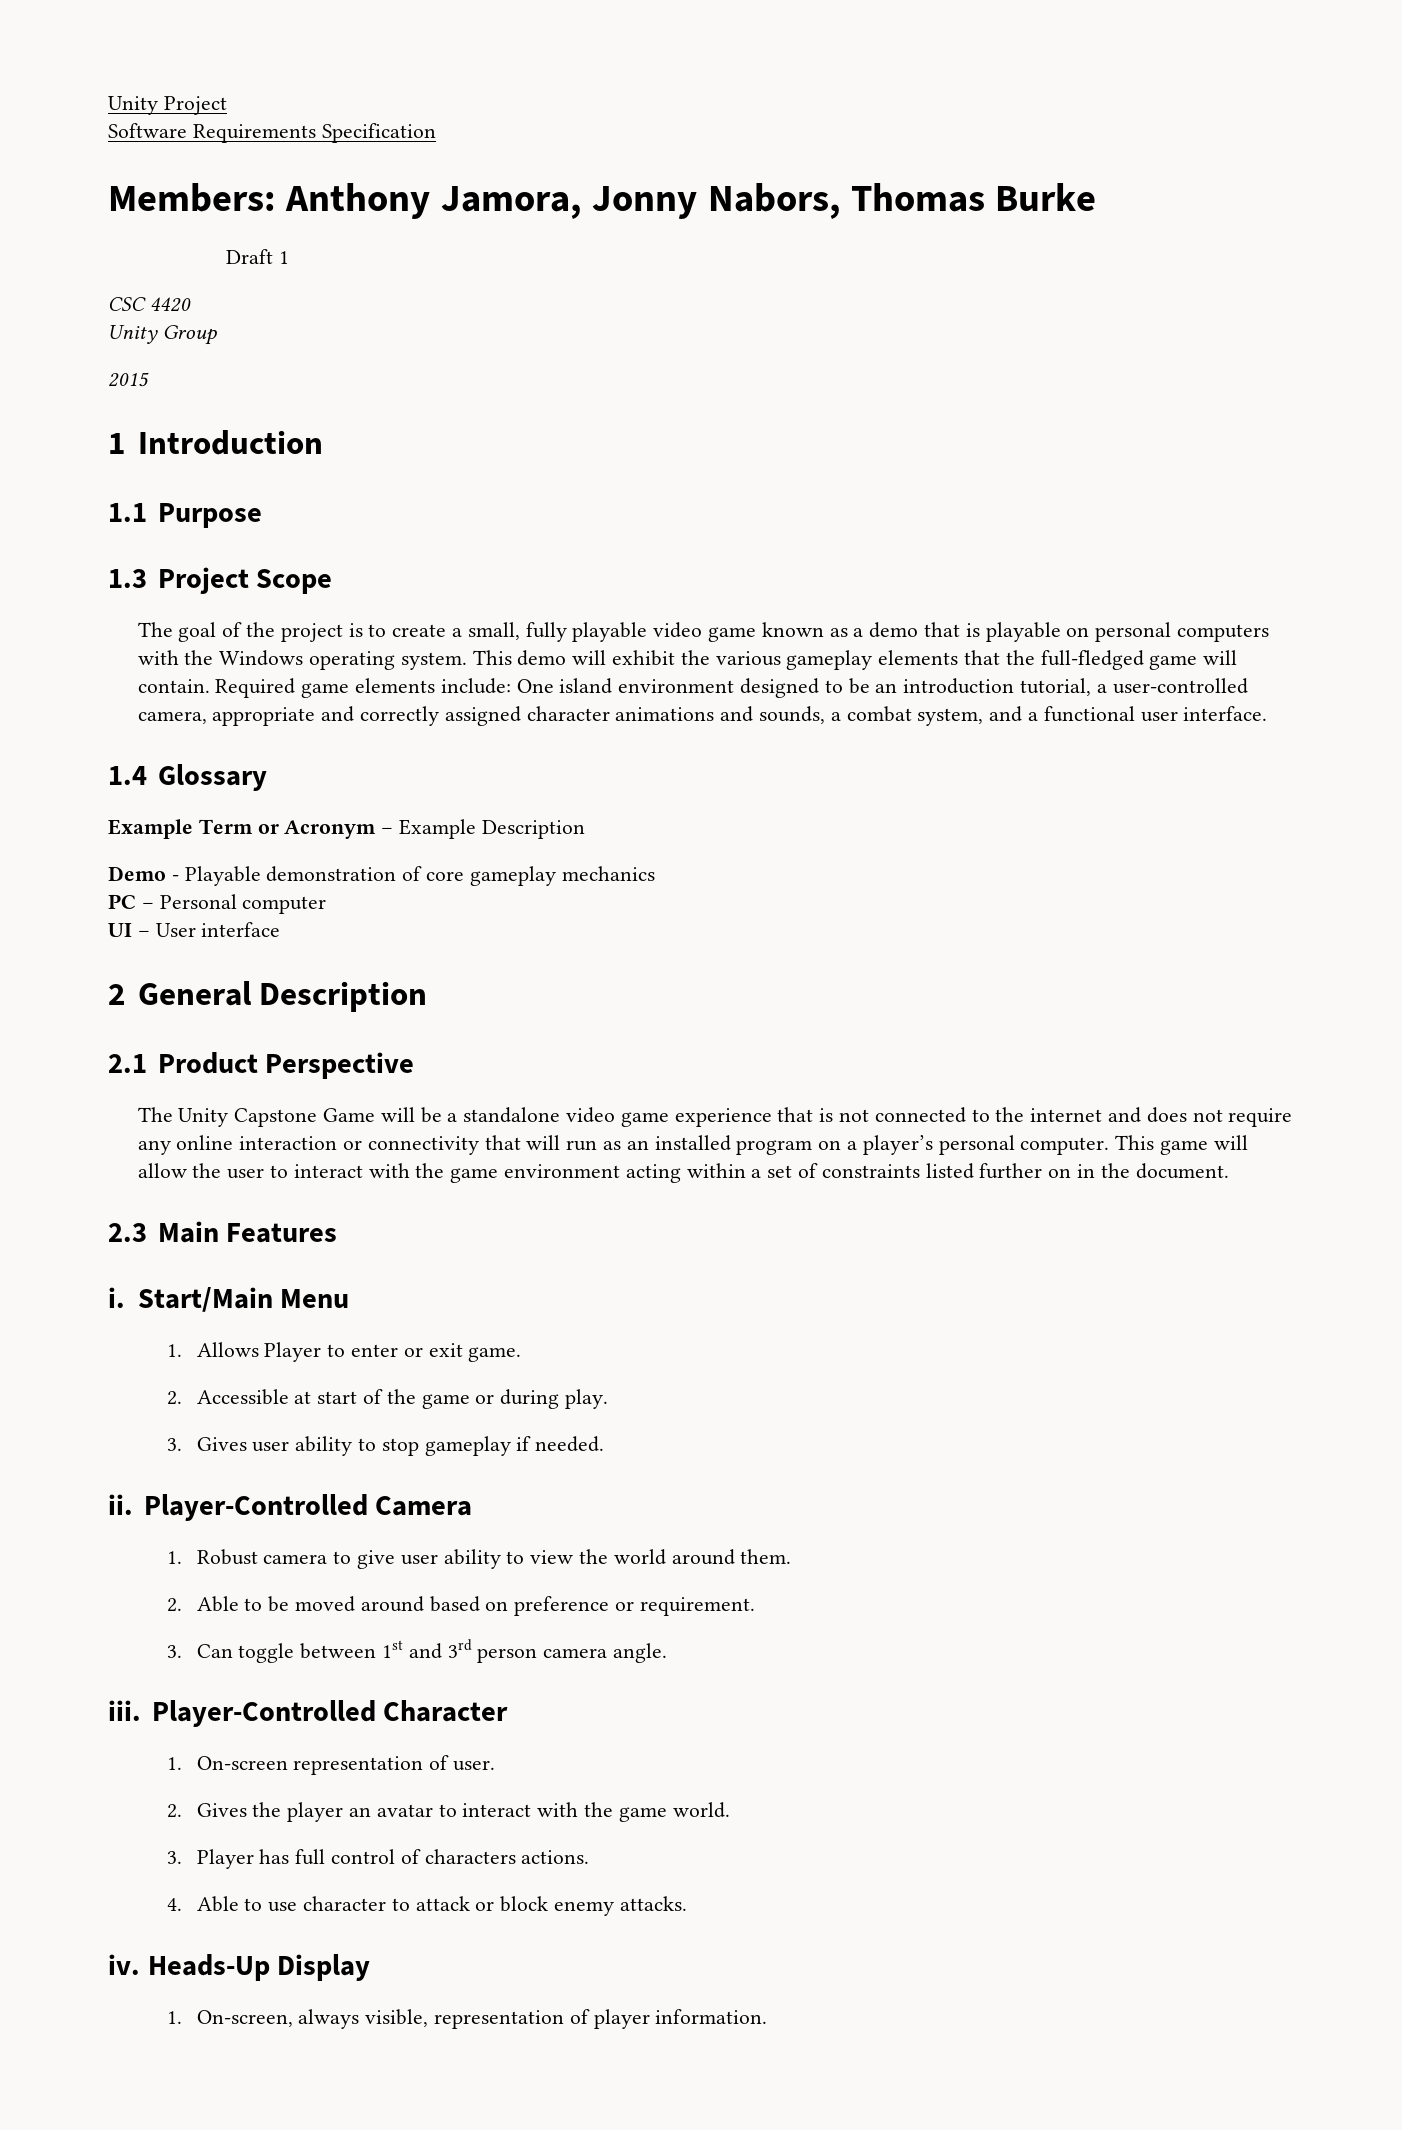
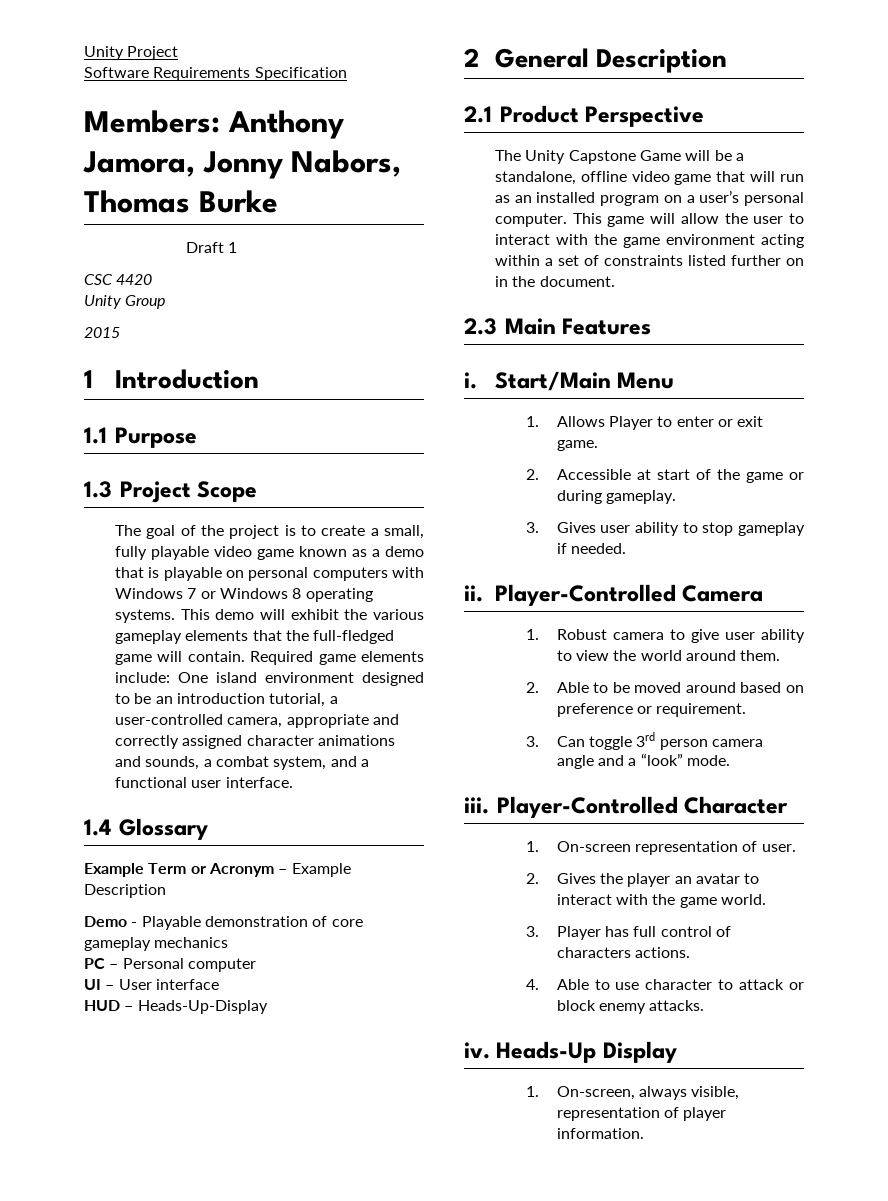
[184,650,467,670] the Windows operating system. -> [114,588,373,602] [114,609,175,623] Windows 7 or Windows 8 operating systems.
(281, 929) none -> [84,1000,268,1014] // HUD – Heads-Up-Display
[463,1107,1293,1127] [137,1135,479,1155] standalone video game experience that is not connected to the internet and does not require any online interaction or connectivity -> [494,171,712,185] standalone, offline video game
[862,1135,933,1155] player’s -> [699,190,740,203] user’s
[565,1389,609,1409] play. -> [605,490,676,504] gameplay.
[300,1639,668,1663] between 1st and 3rd person camera angle. -> [636,732,763,750] [556,753,730,769] 3rd person camera angle and a “look” mode.

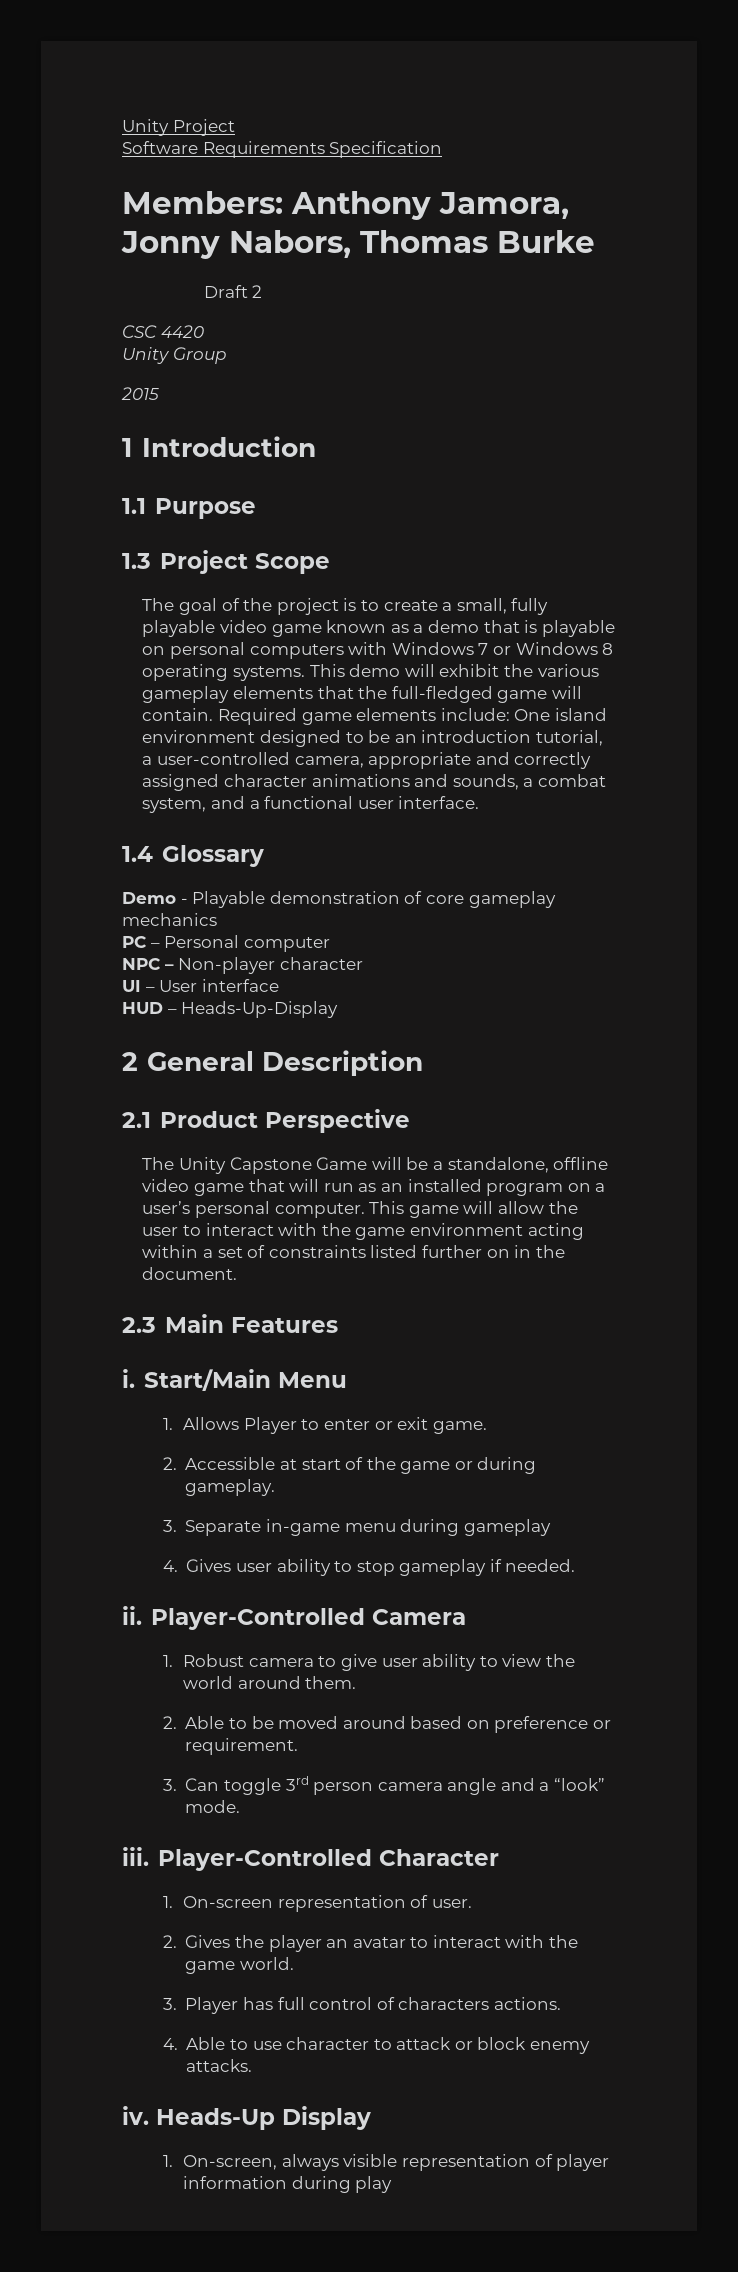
[228,242,238,253] 1 -> [252,285,263,298] 2
[84,863,351,877] [84,884,166,898] // Example Term or Acronym – Example Description -> (264, 856) none
(256, 965) none -> [122,957,363,974] // NPC – Non-player character
(539, 527) none -> [185,1519,551,1536] [162,1560,178,1572] Separate in-game menu during gameplay // 4.
[691,1086,740,1100] visible, -> [343,2154,398,2167] visible
[556,1128,644,1139] information. -> [183,2176,393,2193] information during play

